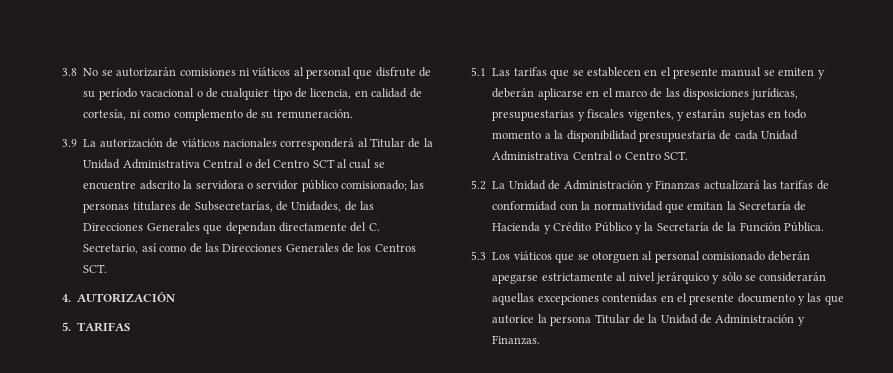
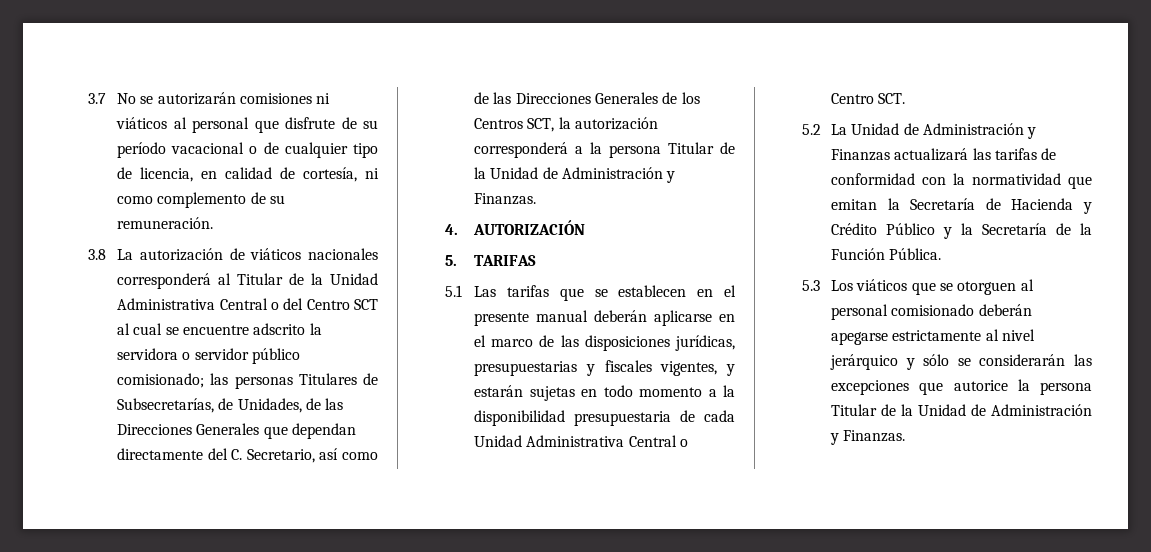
[62,68,78,76] 3.8 -> [88,93,107,104] 3.7
[62,139,78,147] 3.9 -> [88,249,107,260] 3.8
[132,201,176,211] titulares -> [298,373,357,385] Titulares
[83,264,108,273] SCT. -> [527,117,659,132] [474,142,735,158] [474,167,676,183] [474,193,537,205] SCT, la autorización corresponderá a la persona Titular de la Unidad de Administración y Finanzas.
[763,68,825,79] se emiten y -> (589, 316) none
[492,293,822,305] aquellas excepciones contenidas en el presente documento y las -> [1074,354,1092,366] [831,380,910,395] las excepciones

